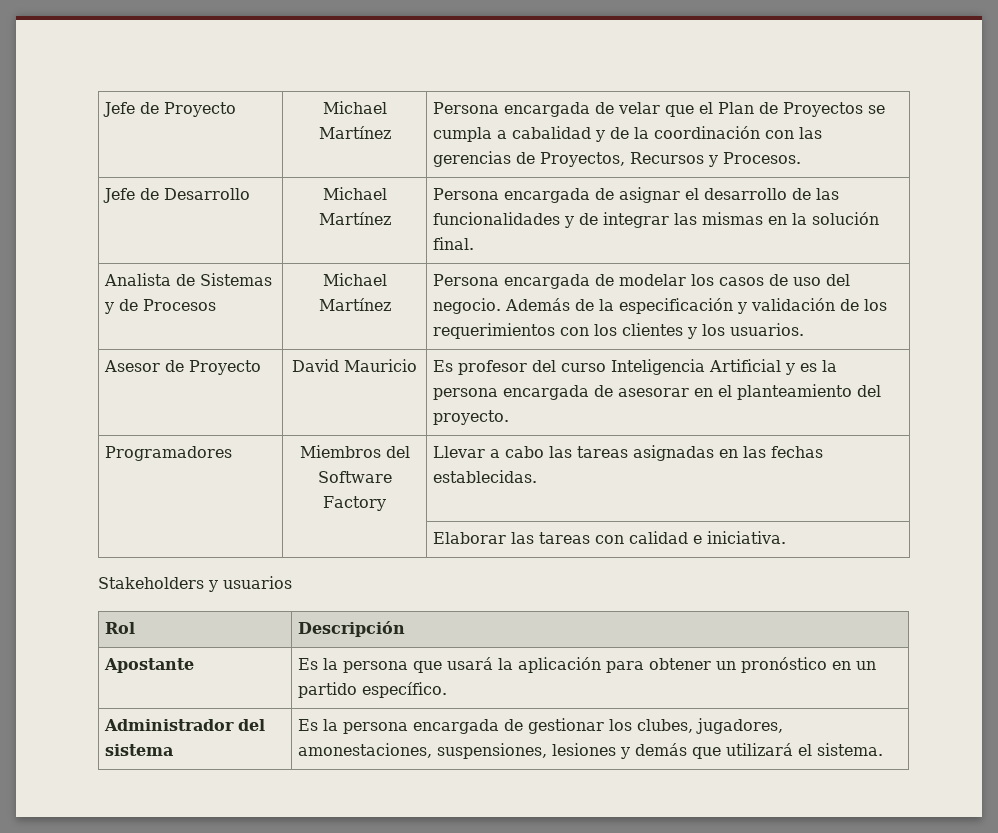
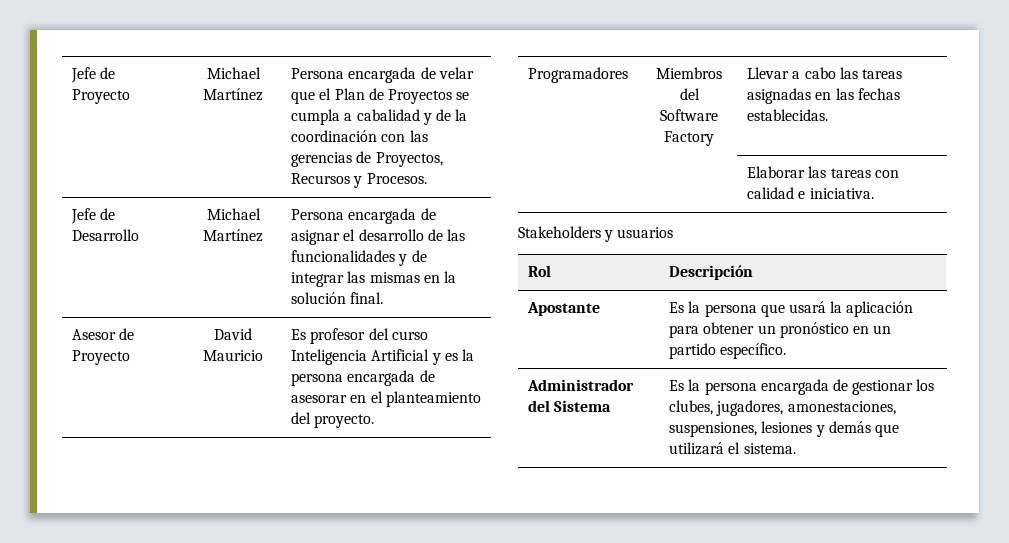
[104,273,273,286] [104,299,217,314] [322,273,387,286] [318,298,391,311] [433,274,851,289] [433,298,888,314] [433,323,805,339] // Analista de Sistemas y de Procesos | Michael Martínez | Persona encargada de modelar los casos de uso del negocio. Además de la especificación y validación de los requerimientos con los clientes y los usuarios. -> (384, 298) none
[105,744,174,756] sistema -> [554,400,612,412] Sistema

